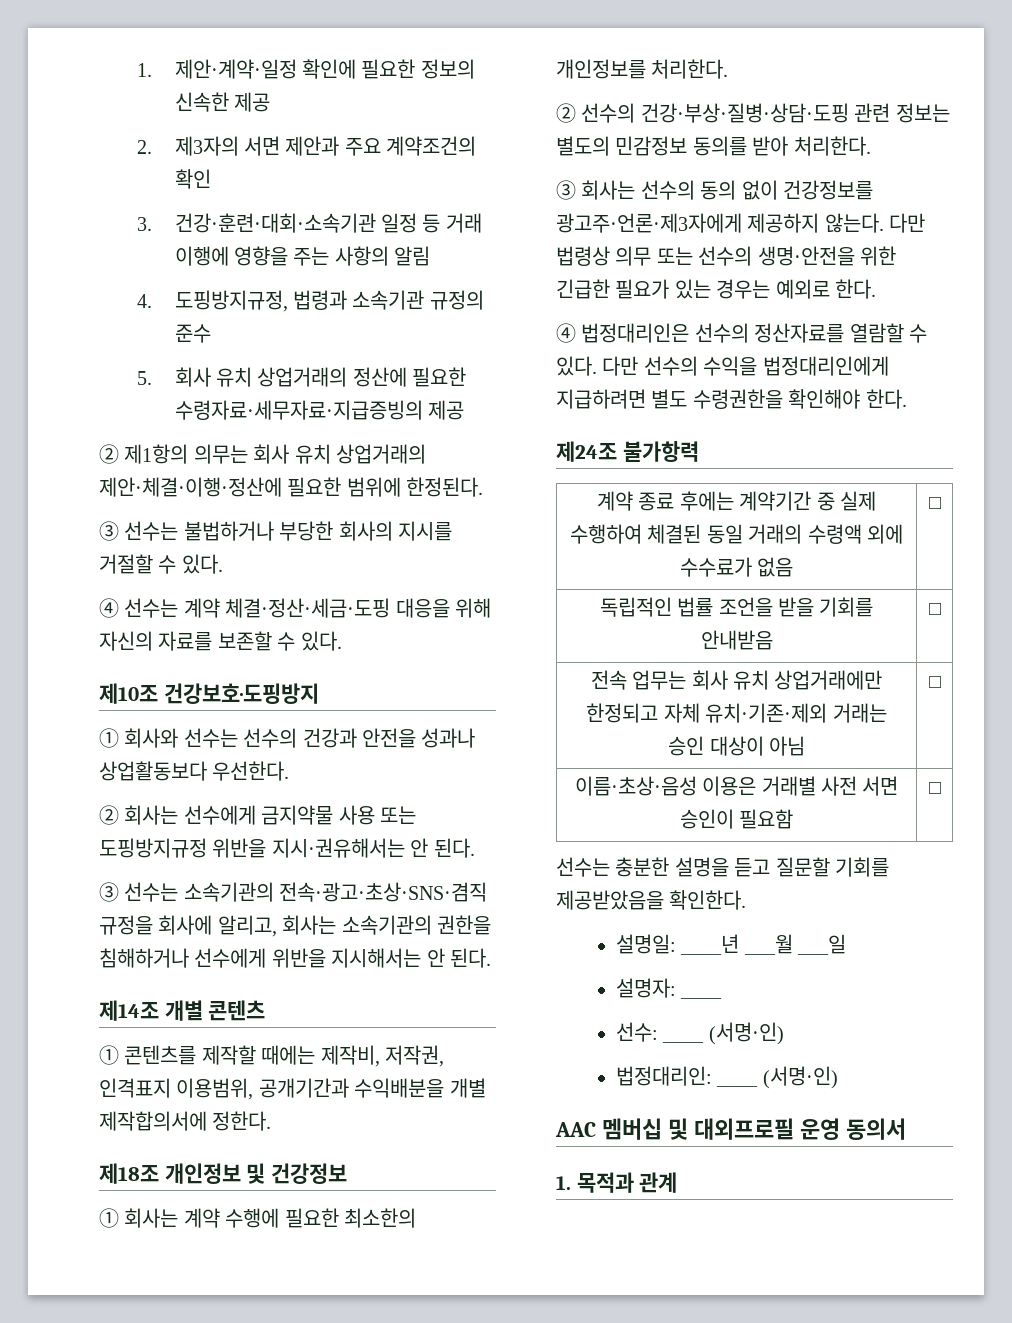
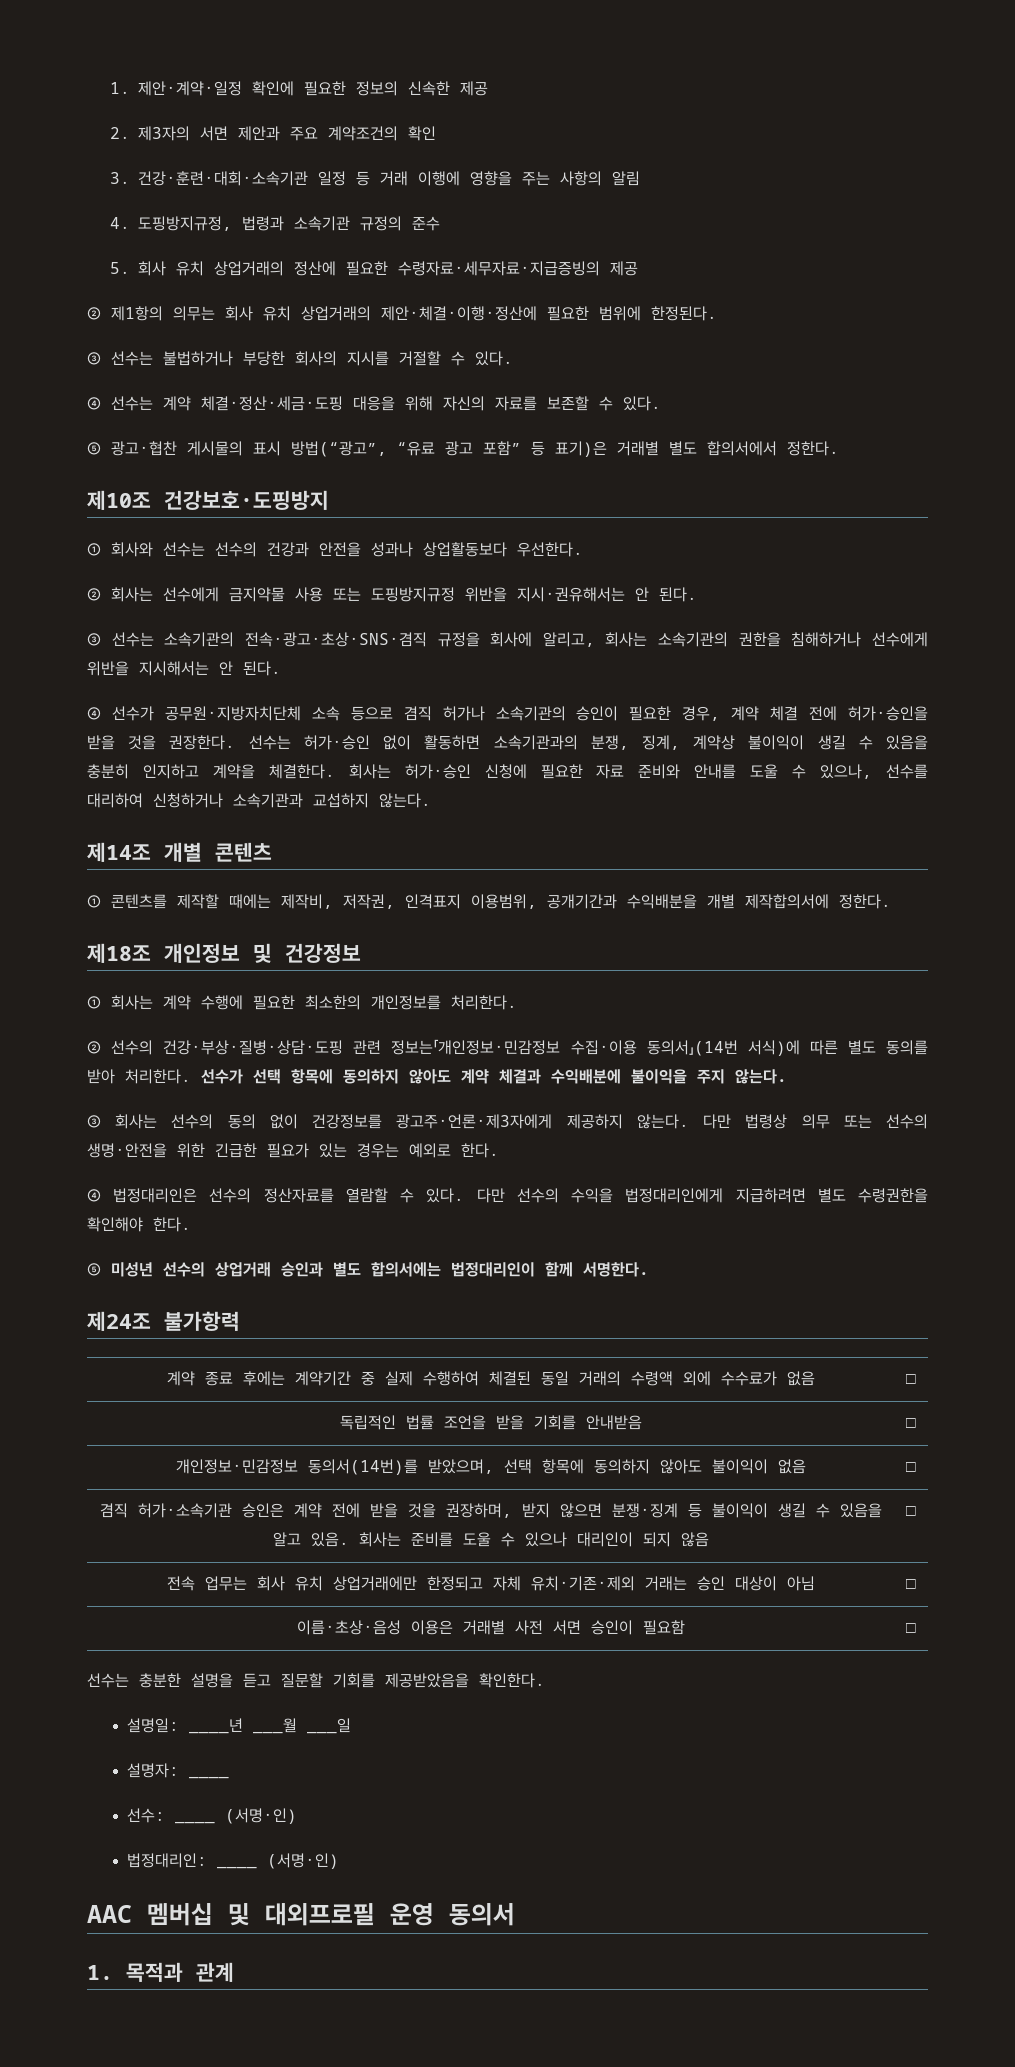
(342, 641) none -> [87,441,839,457] // ⑤ 광고·협찬 게시물의 표시 방법(“광고”, “유료 광고 포함” 등 표기)은 거래별 별도 합의서에서 정한다.
(491, 958) none -> [87,706,929,721] [87,735,928,750] [87,764,929,779] [87,793,431,808] // ④ 선수가 공무원·지방자치단체 소속 등으로 겸직 허가나 소속기관의 승인이 필요한 경우, 계약 체결 전에 허가·승인을 받을 것을 권장한다. 선수는 허가·승인 없이 활동하면 소속기관과의 분쟁, 징계, 계약상 불이익이 생길 수 있음을 충분히 인지하고 계약을 체결한다. 회사는 허가·승인 신청에 필요한 자료 준비와 안내를 도울 수 있으나, 선수를 대리하여 신청하거나 소속기관과 교섭하지 않는다.
[556,136,871,156] 별도의 민감정보 동의를 받아 처리한다. -> [433,1039,929,1056] [87,1069,787,1084] 「개인정보·민감정보 수집·이용 동의서」(14번 서식)에 따른 별도 동의를 받아 처리한다. 선수가 선택 항목에 동의하지 않아도 계약 체결과 수익배분에 불이익을 주지 않는다.
(907, 399) none -> [87,1262,649,1277] // ⑤ 미성년 선수의 상업거래 승인과 별도 합의서에는 법정대리인이 함께 서명한다.
(942, 609) none -> [176,1459,806,1475] [906,1462,916,1472] [100,1503,882,1518] [273,1532,709,1547] [906,1506,916,1516] // 개인정보·민감정보 동의서(14번)를 받았으며, 선택 항목에 동의하지 않아도 불이익이 없음 | □ // 겸직 허가·소속기관 승인은 계약 전에 받을 것을 권장하며, 받지 않으면 분쟁·징계 등 불이익이 생길 수 있음을 알고 있음. 회사는 준비를 도울 수 있으나 대리인이 되지 않음 | □

